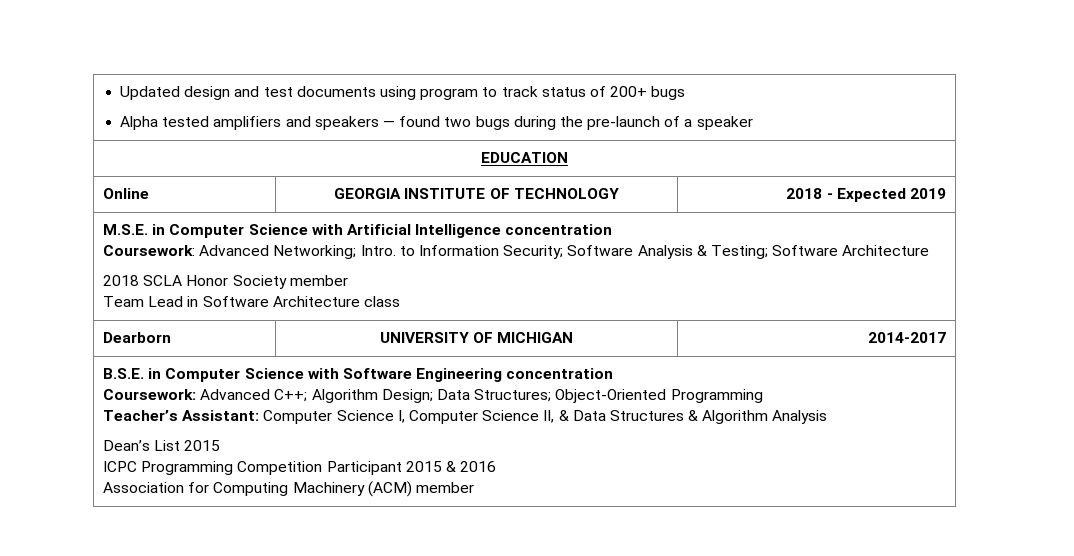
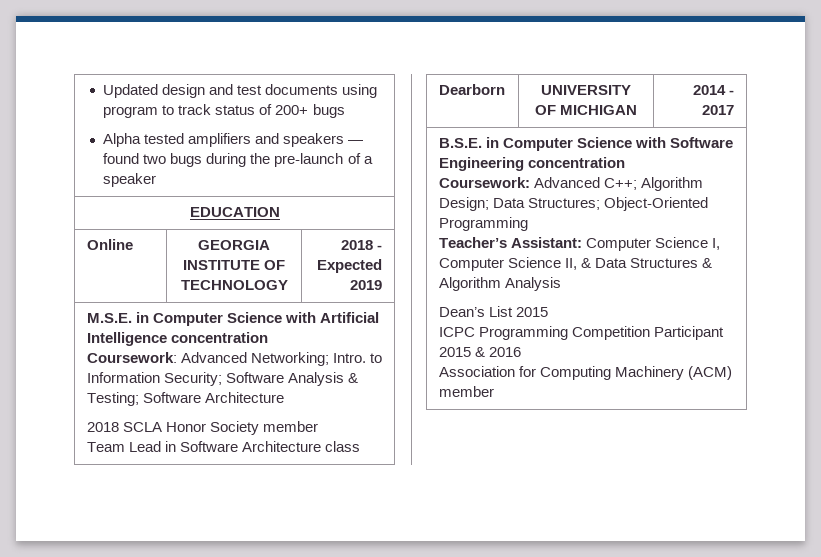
[867,332,946,343] 2014-2017 -> [693,85,735,95] [702,105,735,115] 2014 - 2017

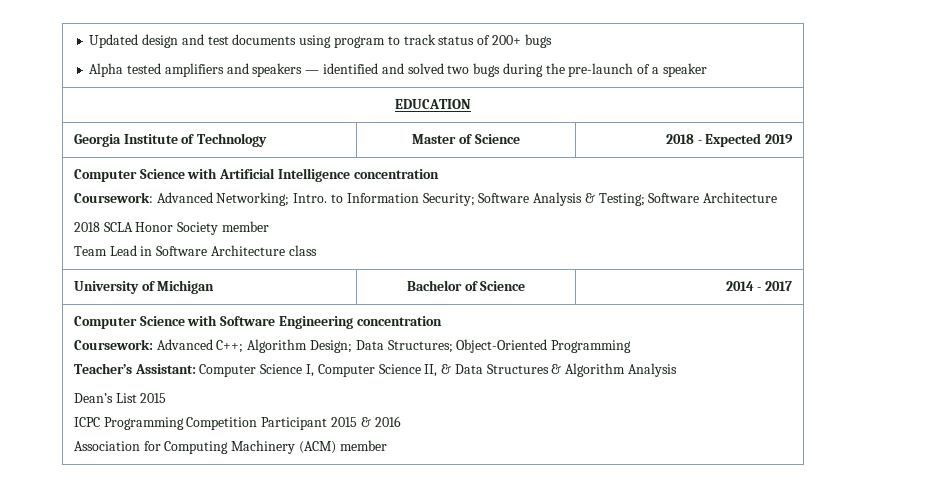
[103,153,140,164] found -> [322,63,444,74] identified and solved
[86,239,133,250] [198,240,270,250] [182,260,286,270] [180,280,288,290] Online | GEORGIA INSTITUTE OF TECHNOLOGY -> [73,133,268,147] [412,134,520,144] Georgia Institute of Technology | Master of Science
[86,312,149,323] M.S.E. in -> (794, 139) none
[438,84,505,95] [541,85,631,95] [534,105,638,115] Dearborn | UNIVERSITY OF MICHIGAN -> [73,280,215,294] [406,280,526,291] University of Michigan | Bachelor of Science
[438,137,499,148] B.S.E. in -> (793, 286) none

